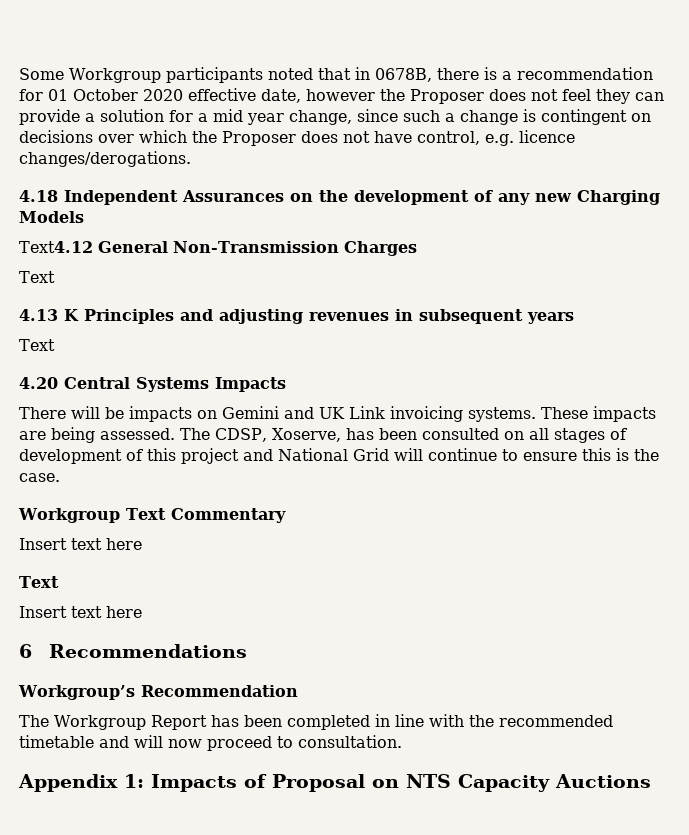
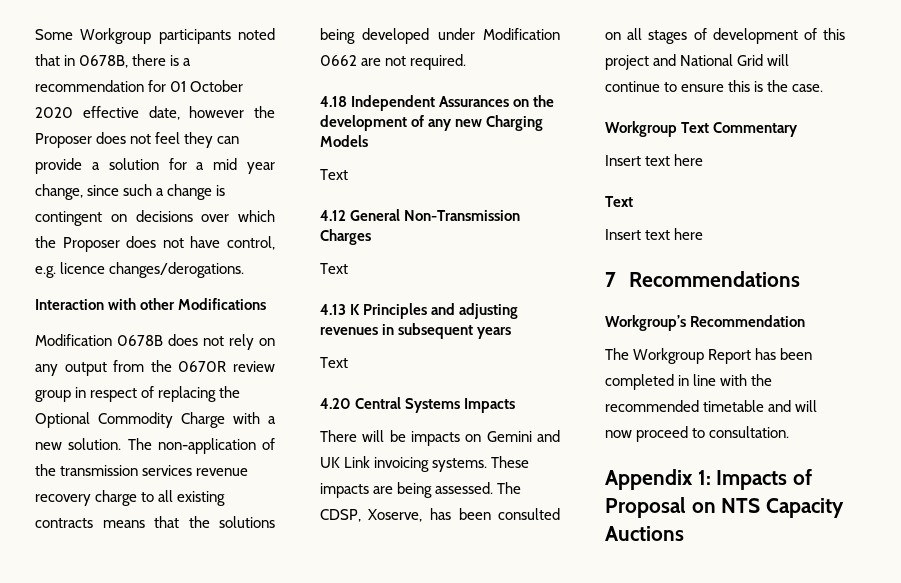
(191, 159) none -> [35,298,267,310] [35,334,275,350] [35,360,275,376] [35,386,241,402] [35,412,276,428] [35,438,275,454] [35,464,249,476] [35,490,226,506] [35,516,275,528] [320,28,560,44] [320,54,467,70] // Interaction with other Modifications // Modification 0678B does not rely on any output from the 0670R review group in respect of replacing the Optional Commodity Charge with a new solution. The non-application of the transmission services revenue recovery charge to all existing contracts means that the solutions being developed under Modification 0662 are not required.
[19,241,93,253] Text4.12 -> [320,169,348,180] [320,210,346,221] Text // 4.12
[19,644,32,658] 6 -> [605,272,616,287] 7

